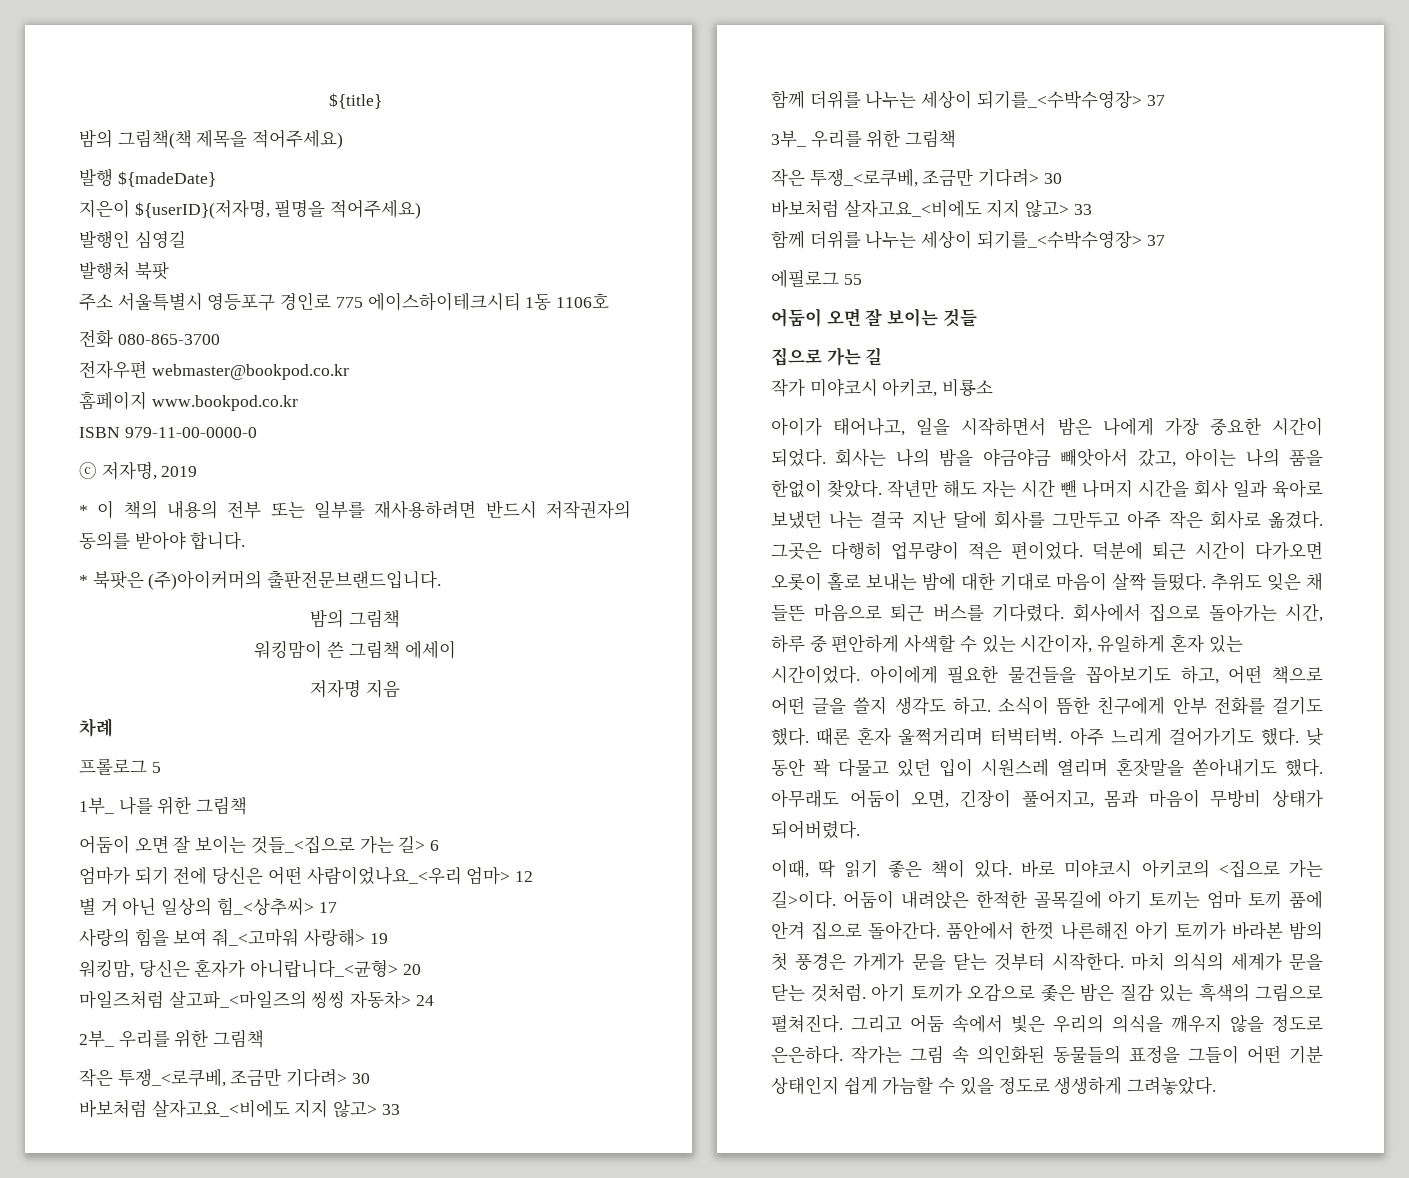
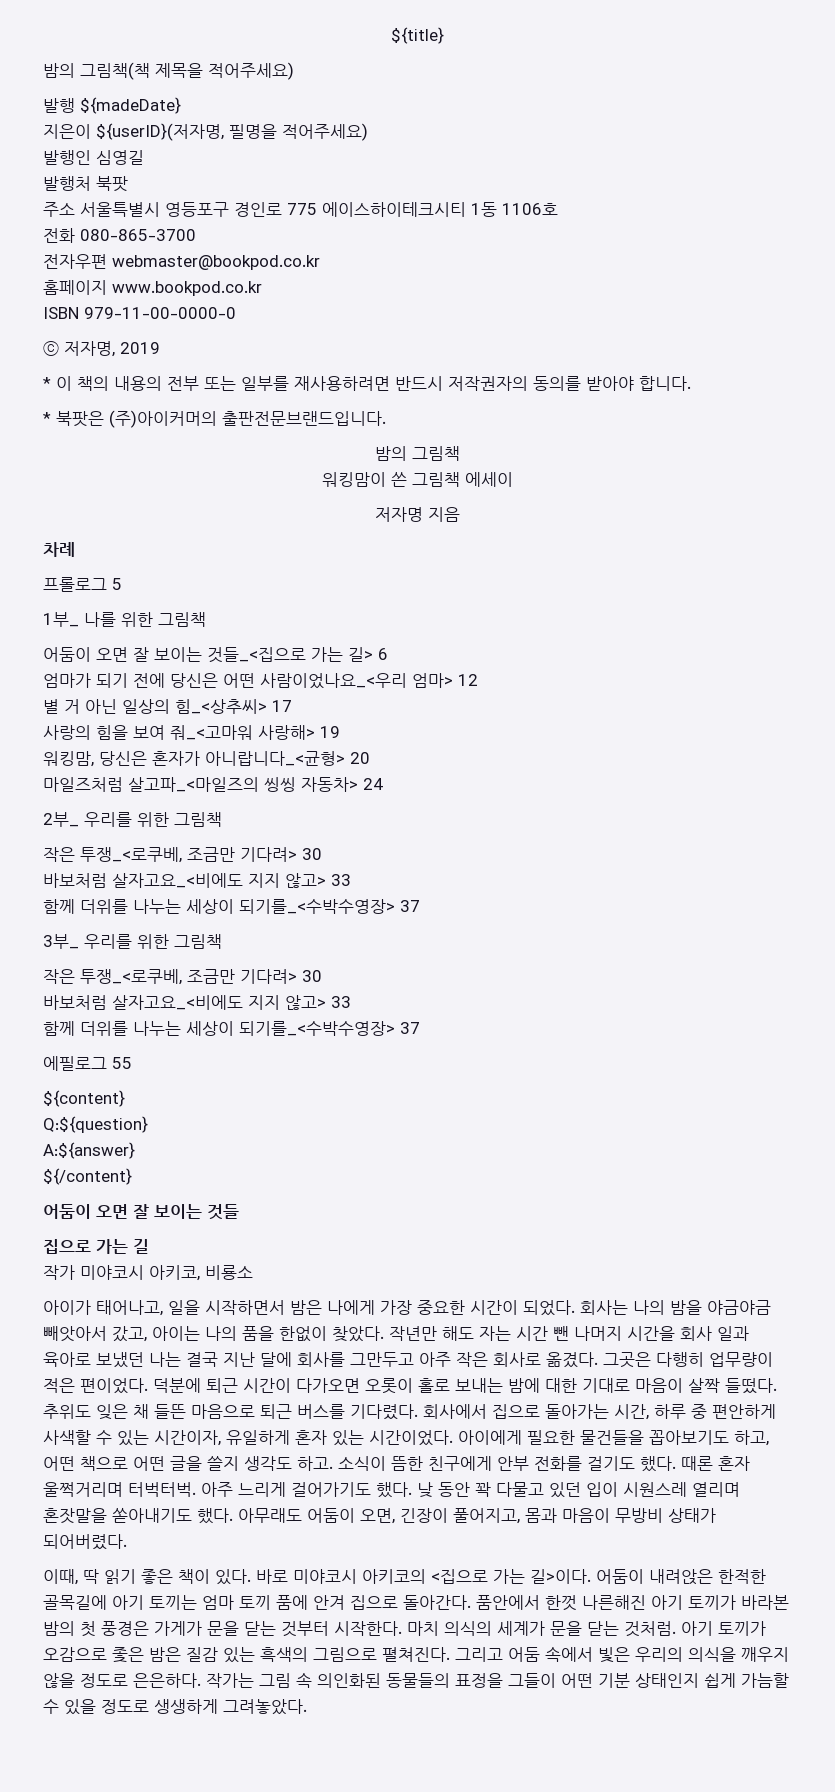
(862, 279) none -> [43,1090,125,1107] [43,1116,148,1133] [43,1142,135,1159] [43,1168,132,1185] // ${content} // Q:${question} // A:${answer} // ${/content}

